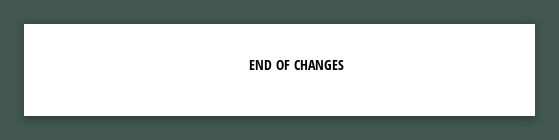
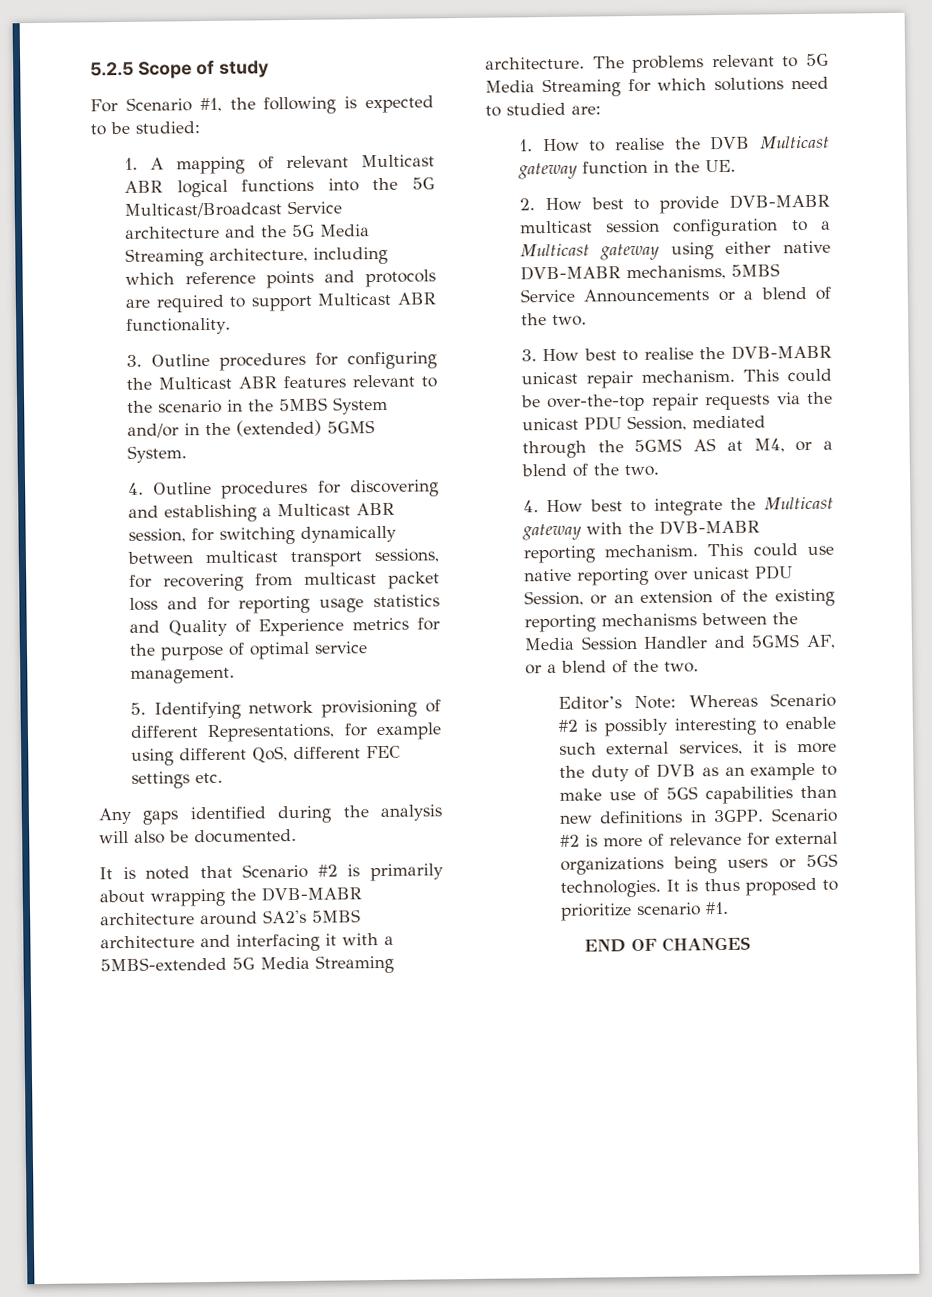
(249, 65) none -> [90,59,269,79] [90,95,435,115] [90,121,200,136] [123,154,436,175] [123,177,435,198] [123,200,342,218] [124,224,370,239] [124,246,388,267] [124,269,437,289] [124,292,436,313] [125,317,231,335] [125,351,437,371] [125,374,438,390] [126,396,388,415] [126,419,375,438] [126,445,187,463] [127,479,439,499] [127,502,395,523] [127,525,397,545] [126,548,439,568] [128,571,441,592] [128,594,440,614] [128,617,440,637] [128,641,368,661] [129,667,235,684] [129,699,442,720] [129,722,443,743] [130,745,401,766] [130,771,223,789] [98,804,443,825] [99,828,297,844] [99,863,444,882] [99,886,362,907] [100,909,361,926] [100,933,394,952] [100,954,394,974] [485,53,829,74] [485,76,829,98] [485,102,601,117] [518,135,830,153] [517,159,736,180] [518,193,830,214] [519,218,831,237] [519,240,831,261] [519,263,780,281] [519,286,831,303] [520,313,587,326] [520,344,832,363] [520,368,832,389] [520,391,833,413] [521,415,766,432] [521,438,833,459] [520,463,659,477] [522,496,834,516] [521,519,760,541] [522,543,834,564] [523,565,793,586] [523,588,835,607] [523,612,798,633] [523,634,837,651] [524,659,699,675] [557,692,836,710] [557,716,836,737] [558,740,837,756] [558,762,837,782] [558,785,837,805] [558,807,838,825] [559,831,838,848] [559,853,838,875] [559,877,838,898] [559,901,729,921] 5.2.5 Scope of study // For Scenario #1, the following is expected to be studied: // 1. A mapping of relevant Multicast ABR logical functions into the 5G Multicast/Broadcast Service architecture and the 5G Media Streaming architecture, including which reference points and protocols are required to support Multicast ABR functionality. // 3. Outline procedures for configuring the Multicast ABR features relevant to the scenario in the 5MBS System and/or in the (extended) 5GMS System. // 4. Outline procedures for discovering and establishing a Multicast ABR session, for switching dynamically between multicast transport sessions, for recovering from multicast packet loss and for reporting usage statistics and Quality of Experience metrics for the purpose of optimal service management. // 5. Identifying network provisioning of different Representations, for example using different QoS, different FEC settings etc. // Any gaps identified during the analysis will also be documented. // It is noted that Scenario #2 is primarily about wrapping the DVB-MABR architecture around SA2's 5MBS architecture and interfacing it with a 5MBS-extended 5G Media Streaming architecture. The problems relevant to 5G Media Streaming for which solutions need to studied are: // 1. How to realise the DVB Multicast gateway function in the UE. // 2. How best to provide DVB-MABR multicast session configuration to a Multicast gateway using either native DVB-MABR mechanisms, 5MBS Service Announcements or a blend of the two. // 3. How best to realise the DVB-MABR unicast repair mechanism. This could be over-the-top repair requests via the unicast PDU Session, mediated through the 5GMS AS at M4, or a blend of the two. // 4. How best to integrate the Multicast gateway with the DVB-MABR reporting mechanism. This could use native reporting over unicast PDU Session, or an extension of the existing reporting mechanisms between the Media Session Handler and 5GMS AF, or a blend of the two. // Editor’s Note: Whereas Scenario #2 is possibly interesting to enable such external services, it is more the duty of DVB as an example to make use of 5GS capabilities than new definitions in 3GPP. Scenario #2 is more of relevance for external organizations being users or 5GS technologies. It is thus proposed to prioritize scenario #1. //

